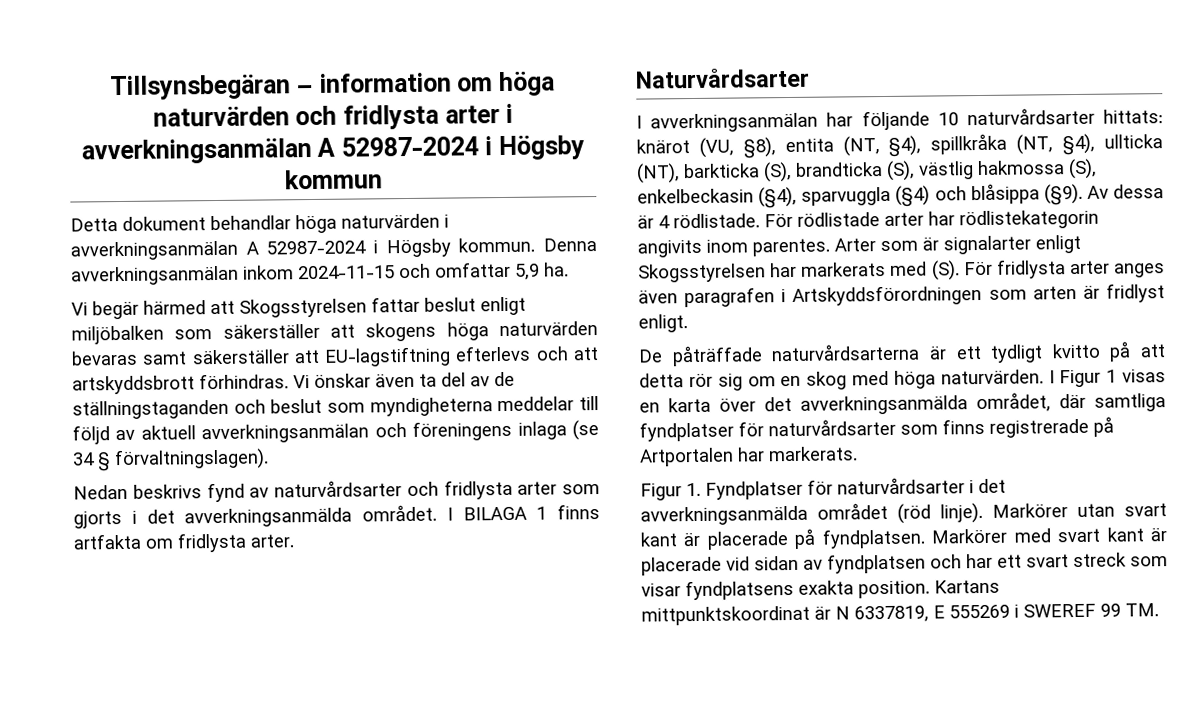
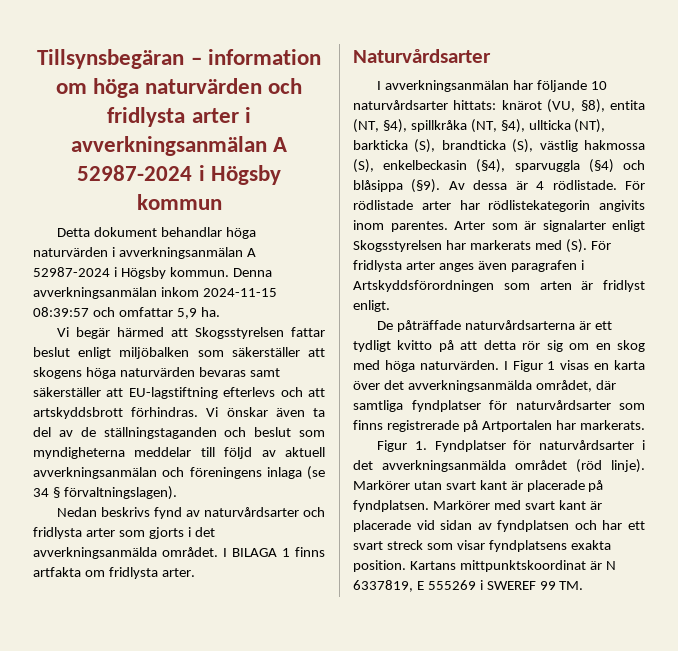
(395, 272) none -> [33,307,89,317] 08:39:57

